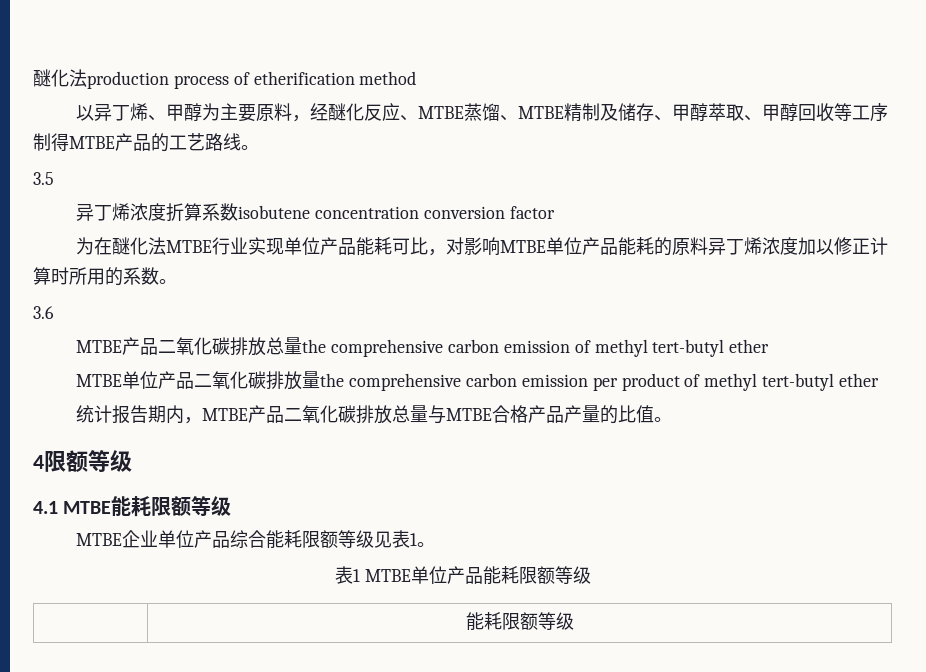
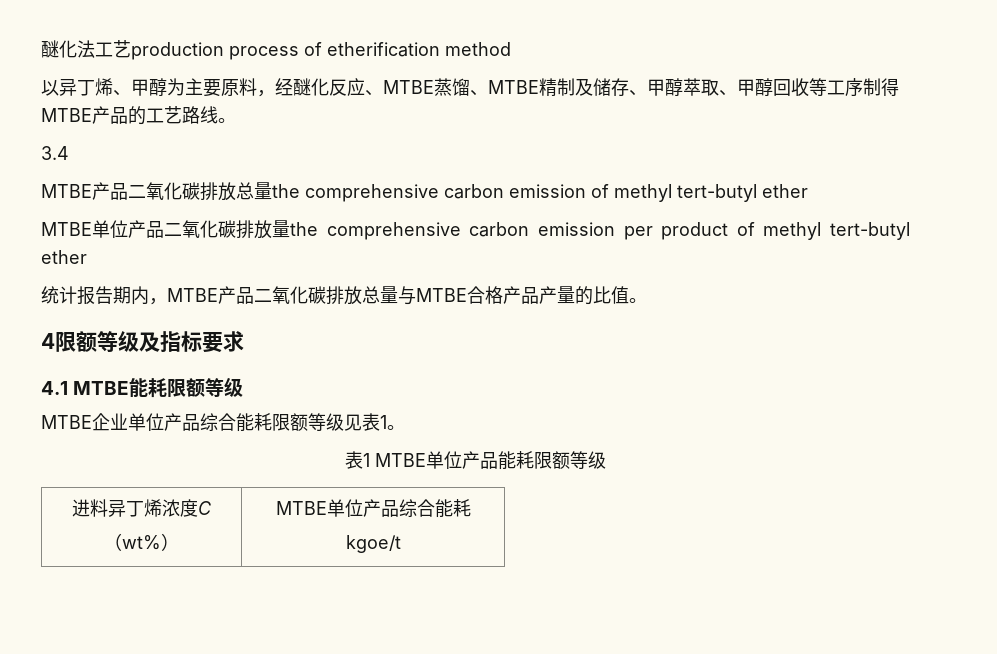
[33,69,87,87] 醚化法 -> [41,40,131,58] 醚化法工艺
[33,172,54,185] [76,203,555,222] [76,237,889,256] [33,267,177,286] [33,306,54,319] 3.5 // 异丁烯浓度折算系数isobutene concentration conversion factor // 为在醚化法MTBE行业实现单位产品能耗可比，对影响MTBE单位产品能耗的原料异丁烯浓度加以修正计算时所用的系数。 // 3.6 -> [41,146,69,160] 3.4
(132, 461) none -> [139,331,244,353] 及指标要求
[465,612,574,631] | 能耗限额等级 -> [72,499,211,517] [104,533,179,551] [275,499,471,518] [345,535,401,553] 进料异丁烯浓度C // （wt%） | MTBE单位产品综合能耗 // kgoe/t

